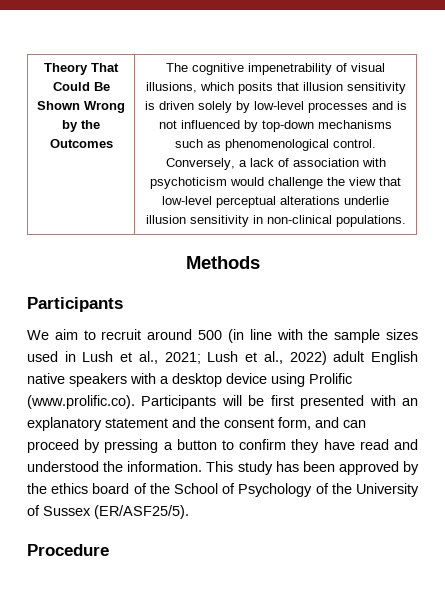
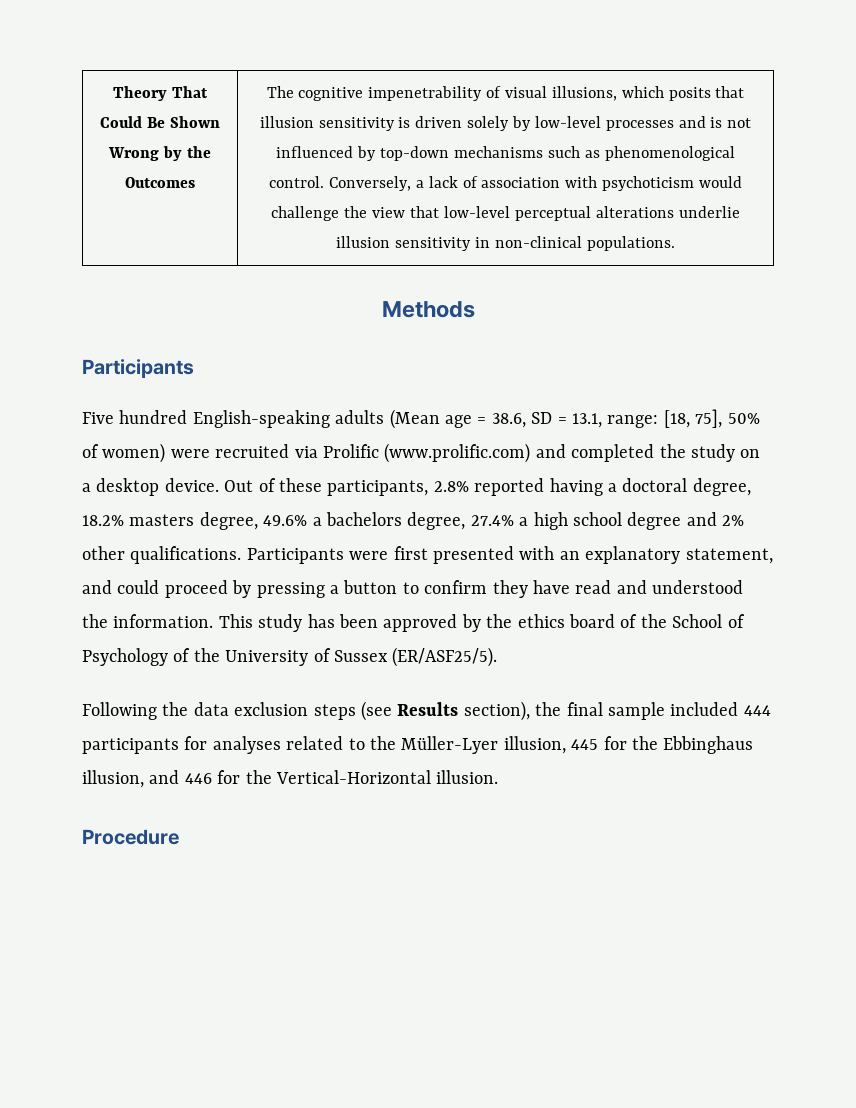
[27,329,418,343] [27,351,418,365] [27,373,352,387] [27,395,265,409] We aim to recruit around 500 (in line with the sample sizes used in Lush et al., 2021; Lush et al., 2022) adult English native speakers with a desktop device using Prolific (www.prolific.co). Participants will be -> [82,409,760,429] [82,443,761,463] [82,478,751,496] [82,512,745,530] [82,546,389,564] Five hundred English-speaking adults (Mean age = 38.6, SD = 13.1, range: [18, 75], 50% of women) were recruited via Prolific (www.prolific.com) and completed the study on a desktop device. Out of these participants, 2.8% reported having a doctoral degree, 18.2% masters degree, 49.6% a bachelors degree, 27.4% a high school degree and 2% other qualifications. Participants were
[105,417,366,430] statement and the consent form, and can -> [685,548,773,564] [82,580,160,594] statement, and could
(189, 512) none -> [82,701,771,721] [82,736,754,754] [82,770,499,788] // Following the data exclusion steps (see Results section), the final sample included 444 participants for analyses related to the Müller-Lyer illusion, 445 for the Ebbinghaus illusion, and 446 for the Vertical-Horizontal illusion.

